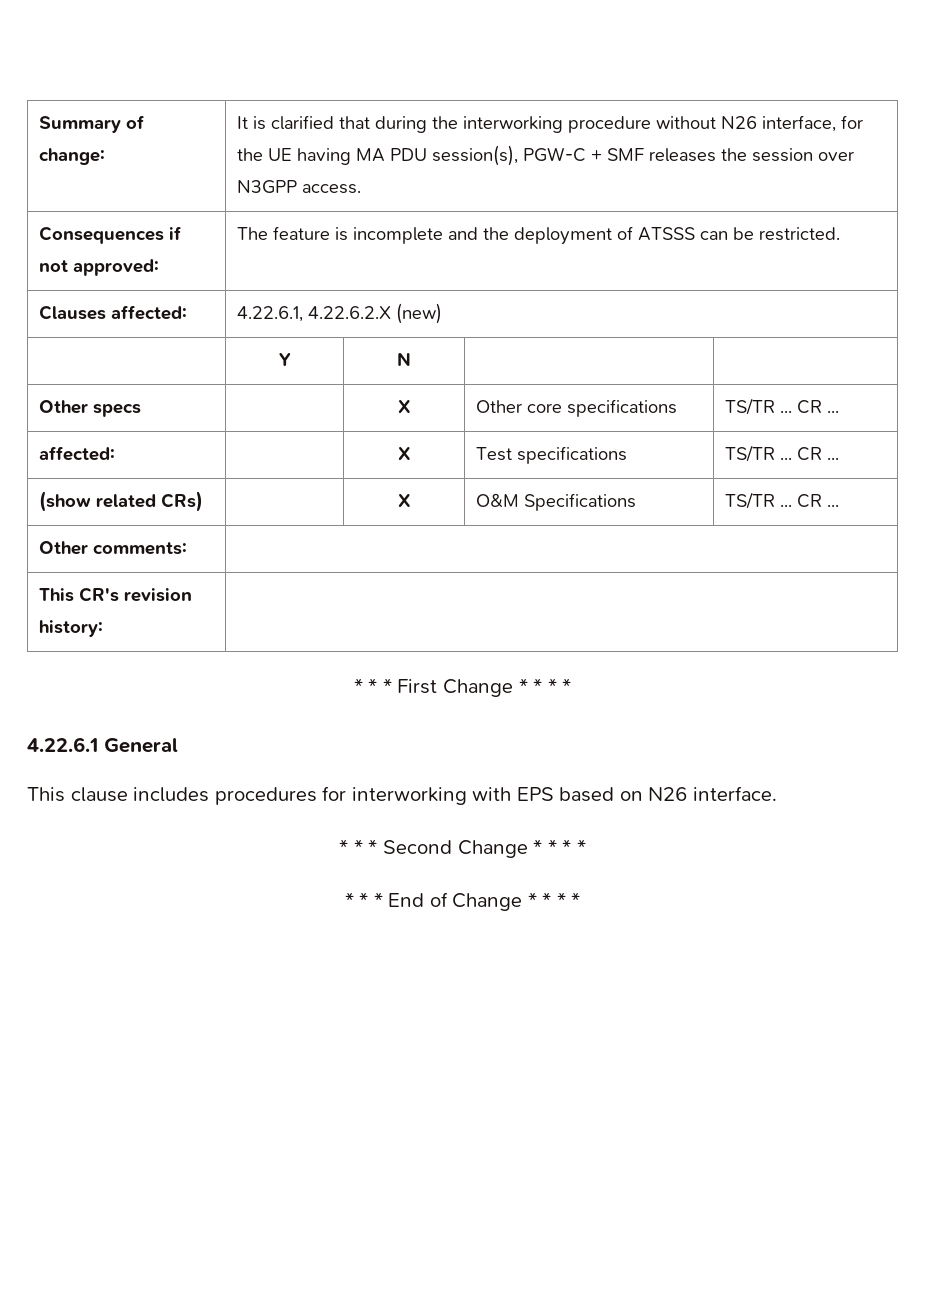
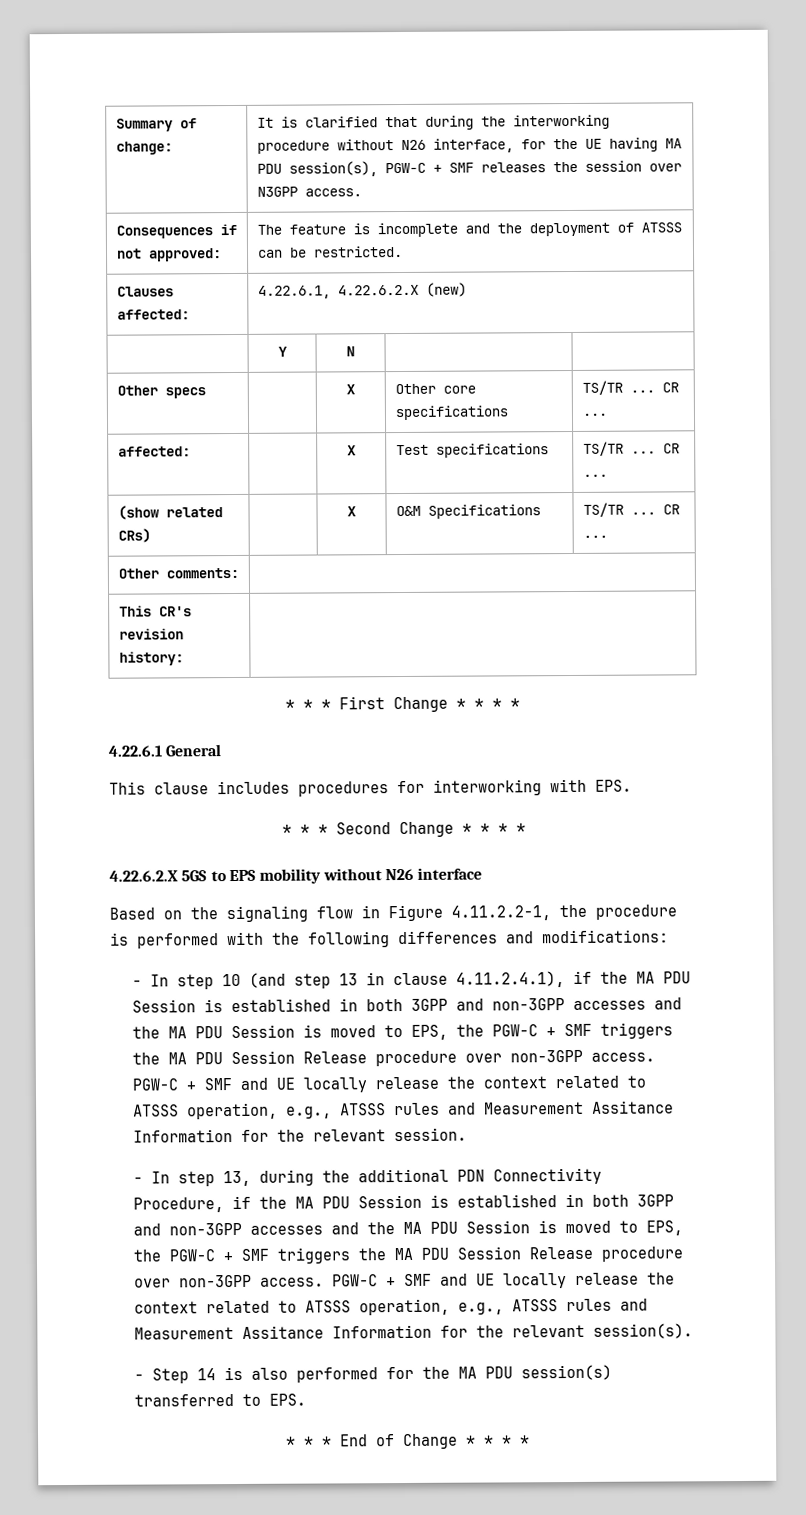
[516,786,777,802] EPS based on N26 interface. -> [595,779,632,792] EPS.
(586, 846) none -> [109,867,483,884] [109,904,677,923] [110,929,669,949] [131,970,691,990] [131,997,682,1013] [131,1022,673,1040] [131,1049,655,1067] [131,1075,646,1093] [132,1100,674,1120] [132,1127,467,1143] [132,1167,602,1187] [132,1193,674,1213] [132,1220,683,1236] [132,1246,683,1264] [133,1272,675,1289] [133,1298,648,1316] [133,1323,693,1340] [133,1364,612,1384] [133,1393,306,1407] // 4.22.6.2.X 5GS to EPS mobility without N26 interface // Based on the signaling flow in Figure 4.11.2.2-1, the procedure is performed with the following differences and modifications: // - In step 10 (and step 13 in clause 4.11.2.4.1), if the MA PDU Session is established in both 3GPP and non-3GPP accesses and the MA PDU Session is moved to EPS, the PGW-C + SMF triggers the MA PDU Session Release procedure over non-3GPP access. PGW-C + SMF and UE locally release the context related to ATSSS operation, e.g., ATSSS rules and Measurement Assitance Information for the relevant session. // - In step 13, during the additional PDN Connectivity Procedure, if the MA PDU Session is established in both 3GPP and non-3GPP accesses and the MA PDU Session is moved to EPS, the PGW-C + SMF triggers the MA PDU Session Release procedure over non-3GPP access. PGW-C + SMF and UE locally release the context related to ATSSS operation, e.g., ATSSS rules and Measurement Assitance Information for the relevant session(s). // - Step 14 is also performed for the MA PDU session(s) transferred to EPS.

